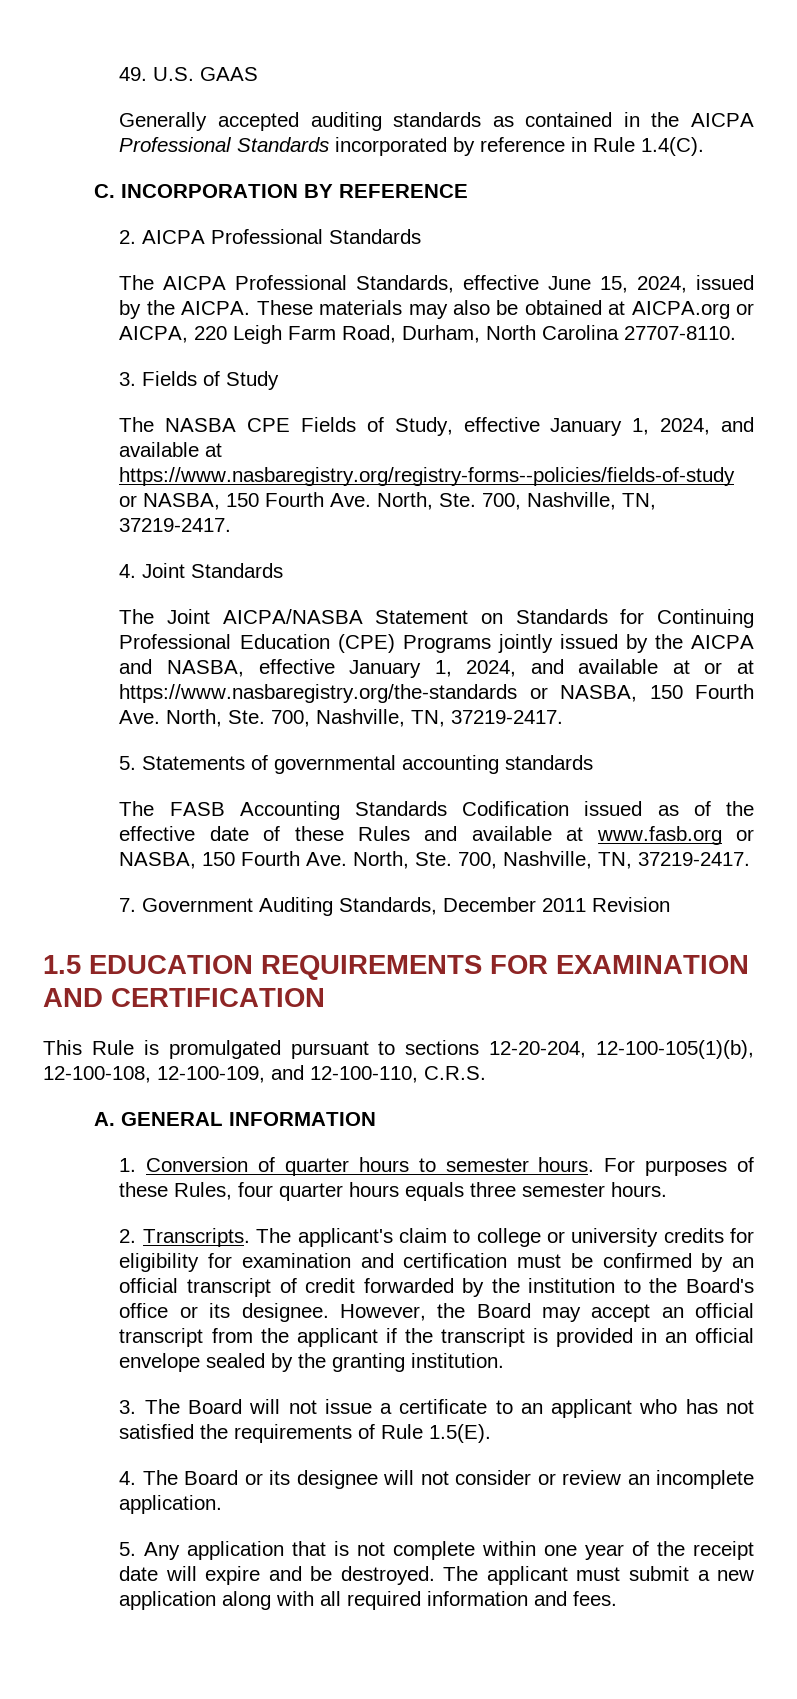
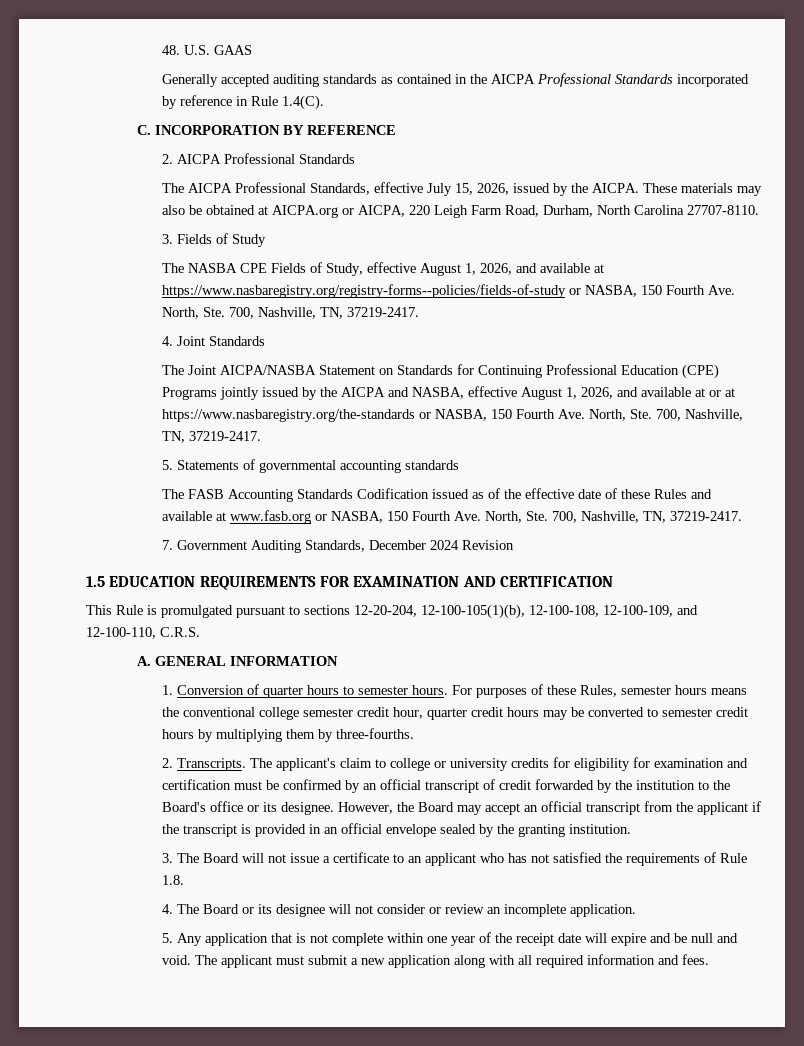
[119,67,148,81] 49. -> [161,45,180,55] 48.
[548,276,688,293] June 15, 2024, -> [426,183,509,196] July 15, 2026,
[550,418,711,436] January 1, 2024, -> [419,263,512,276] August 1, 2026,
[349,660,517,678] January 1, 2024, -> [520,387,613,400] August 1, 2026,
[542,898,587,912] 2011 -> [429,540,459,550] 2024
[238,1182,668,1201] four quarter hours equals three semester hours. -> [620,685,747,695] [161,707,748,720] [161,728,414,742] semester hours means the conventional college semester credit hour, quarter credit hours may be converted to semester credit hours by multiplying them by three-fourths.
[429,1424,492,1443] 1.5(E). -> [161,875,184,885] 1.8.
[340,1566,435,1585] destroyed. -> [690,933,738,943] [161,955,191,965] null and void.

